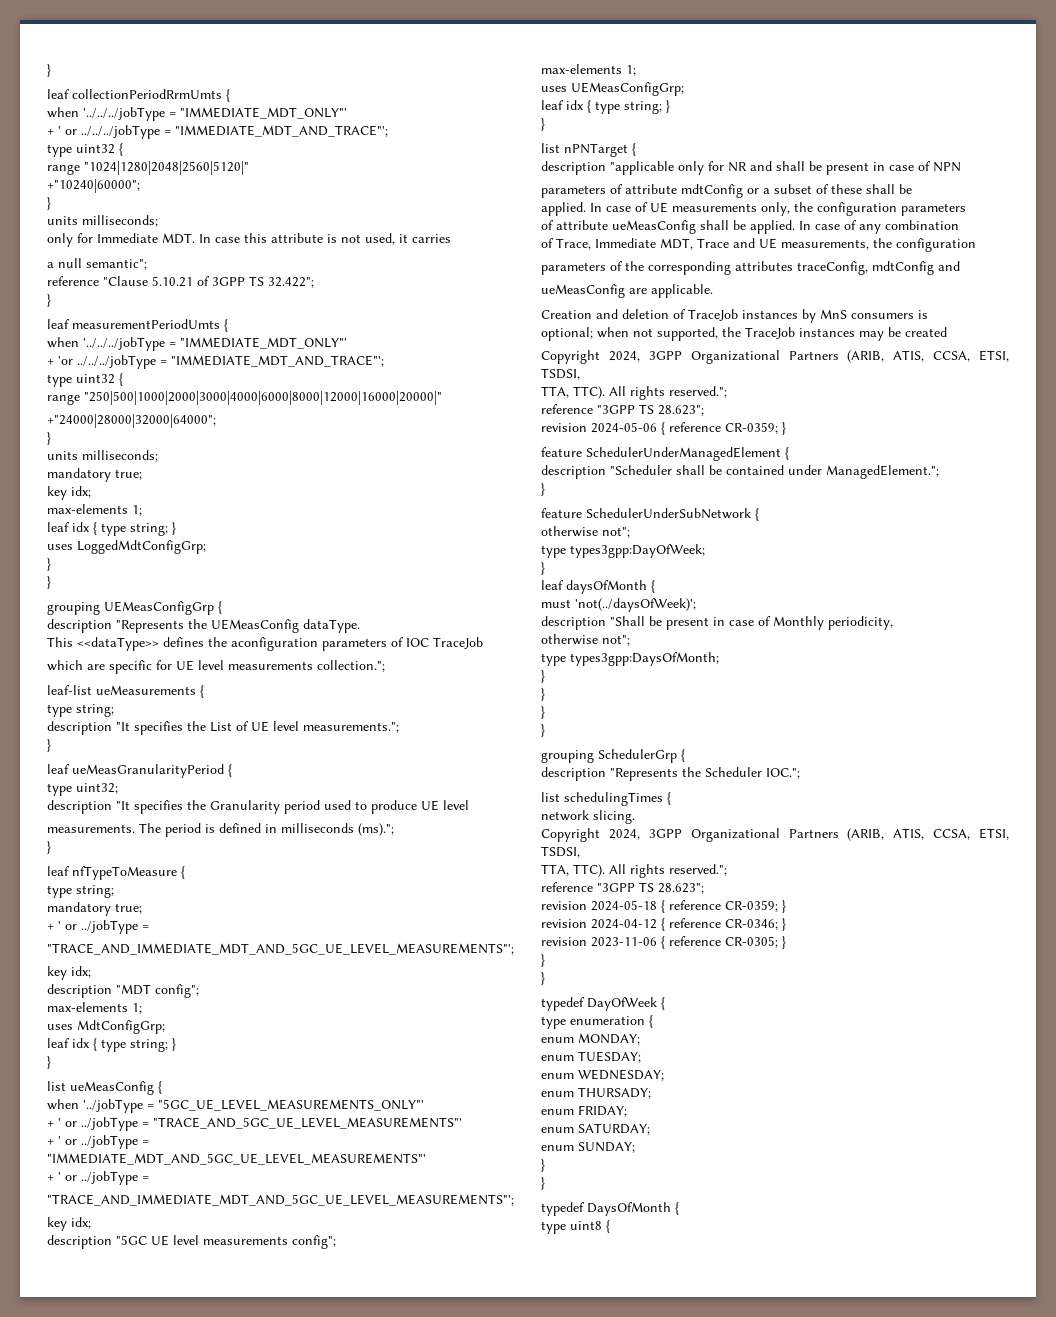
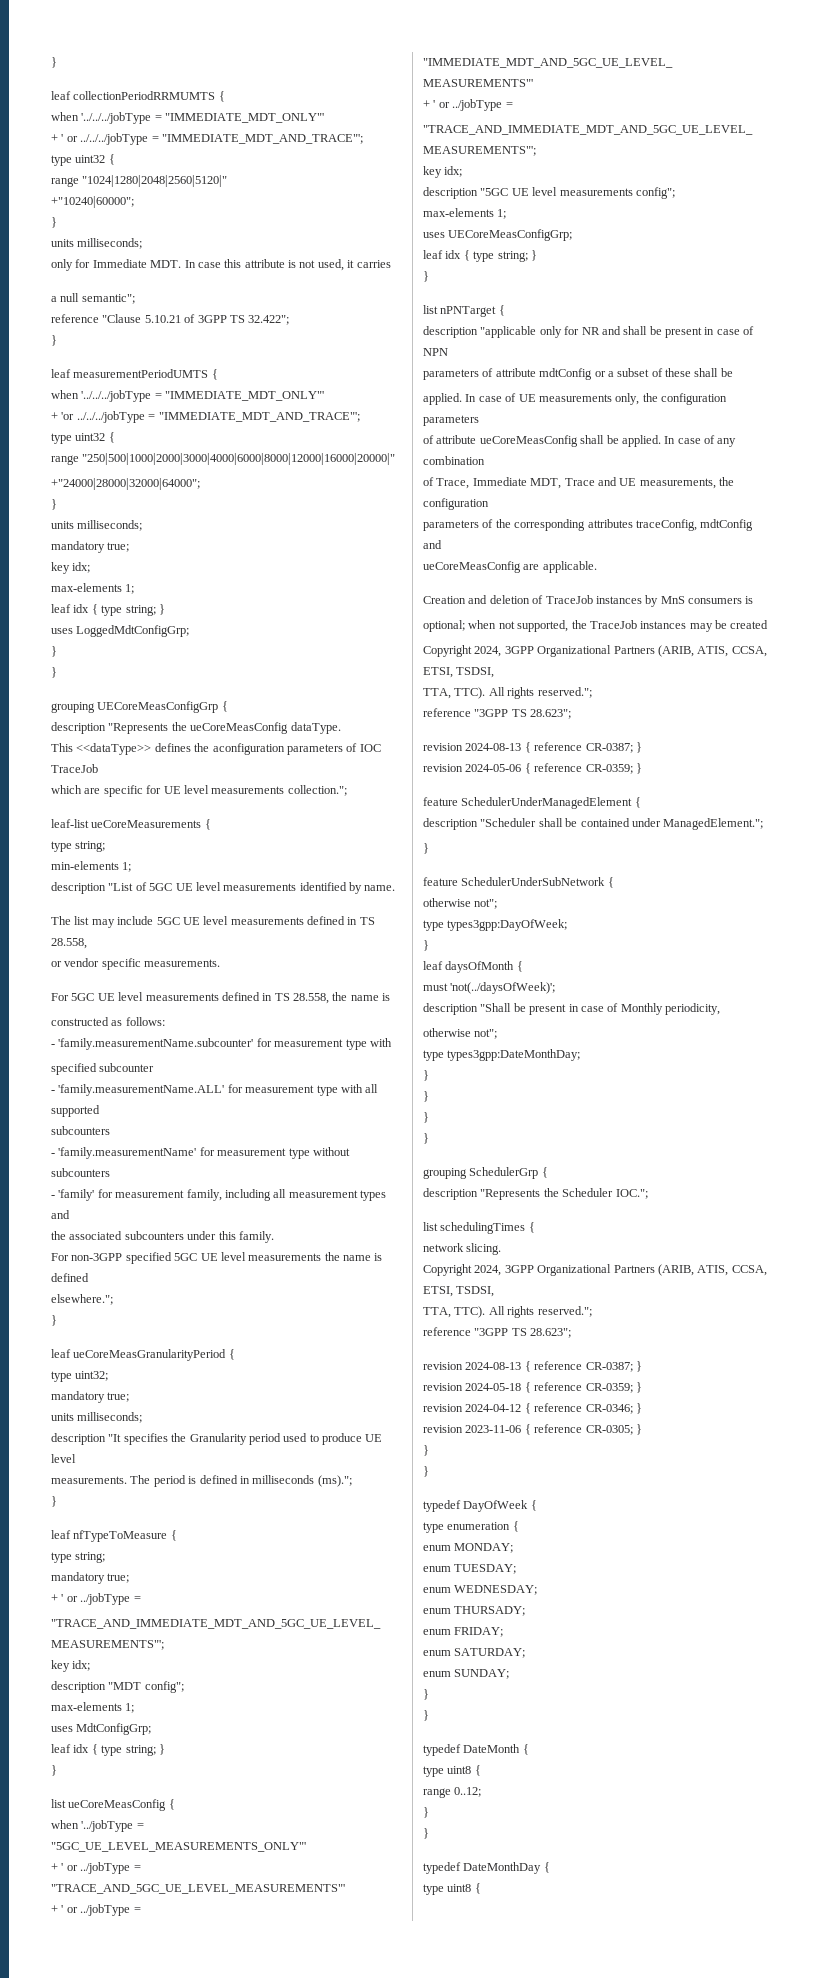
[47,64,51,77] [47,89,222,99] } // leaf collectionPeriodRrmUmts -> [51,57,57,68] [51,91,216,100] } // leaf collectionPeriodRRMUMTS
[72,319,220,329] measurementPeriodUmts -> [73,369,209,378] measurementPeriodUMTS
[104,601,222,615] [47,619,299,633] UEMeasConfigGrp { // description "Represents the UEMeasConfig -> [97,701,228,713] [51,722,289,734] UECoreMeasConfigGrp { // description "Represents the ueCoreMeasConfig
[96,685,204,698] [47,704,114,717] [47,721,399,735] [47,739,51,752] [47,764,224,778] ueMeasurements { // type string; // description "It specifies the List of UE level measurements."; // } // leaf ueMeasGranularityPeriod -> [91,819,211,830] [51,841,106,852] [51,861,132,872] [51,882,396,894] [51,916,375,928] [51,938,87,949] [51,958,221,970] [51,992,391,1004] [51,1017,165,1026] [51,1038,392,1050] [51,1063,155,1075] [51,1084,379,1096] [51,1105,100,1117] [51,1126,110,1135] [51,1147,350,1159] [51,1168,110,1177] [51,1189,386,1201] [51,1210,70,1219] [51,1231,274,1243] [51,1252,383,1264] [51,1273,89,1282] [51,1294,113,1305] [51,1315,57,1326] [51,1349,227,1361] ueCoreMeasurements { // type string; // min-elements 1; // description "List of 5GC UE level measurements identified by name. // The list may include 5GC UE level measurements defined in TS 28.558, // or vendor specific measurements. // For 5GC UE level measurements defined in TS 28.558, the name is // constructed as follows: // - 'family.measurementName.subcounter' for measurement type with // specified subcounter // - 'family.measurementName.ALL' for measurement type with all supported // subcounters // - 'family.measurementName' for measurement type without subcounters // - 'family' for measurement family, including all measurement types and // the associated subcounters under this family. // For non-3GPP specified 5GC UE level measurements the name is defined // elsewhere."; // } // leaf ueCoreMeasGranularityPeriod
(118, 788) none -> [51,1391,130,1403] [51,1412,143,1423] // mandatory true; // units milliseconds;
[70,1081,154,1095] ueMeasConfig -> [68,1799,167,1811] ueCoreMeasConfig
[571,82,684,96] UEMeasConfigGrp; -> [448,229,573,241] UECoreMeasConfigGrp;
[612,220,696,234] ueMeasConfig -> [479,435,578,447] ueCoreMeasConfig
[541,284,625,298] ueMeasConfig -> [423,561,521,573] ueCoreMeasConfig
(704, 410) none -> [423,742,642,753] // revision 2024-08-13 { reference CR-0387; }
[570,652,719,666] types3gpp:DaysOfMonth; -> [447,1049,581,1061] types3gpp:DateMonthDay;
(704, 888) none -> [423,1361,642,1372] // revision 2024-08-13 { reference CR-0387; }
[587,1202,679,1216] [541,1220,610,1234] DaysOfMonth { // type uint8 { -> [463,1744,529,1755] [423,1765,481,1777] [423,1787,482,1798] [423,1807,429,1818] [423,1828,429,1839] [423,1862,550,1874] [423,1883,481,1895] DateMonth { // type uint8 { // range 0..12; // } // } // typedef DateMonthDay { // type uint8 {

